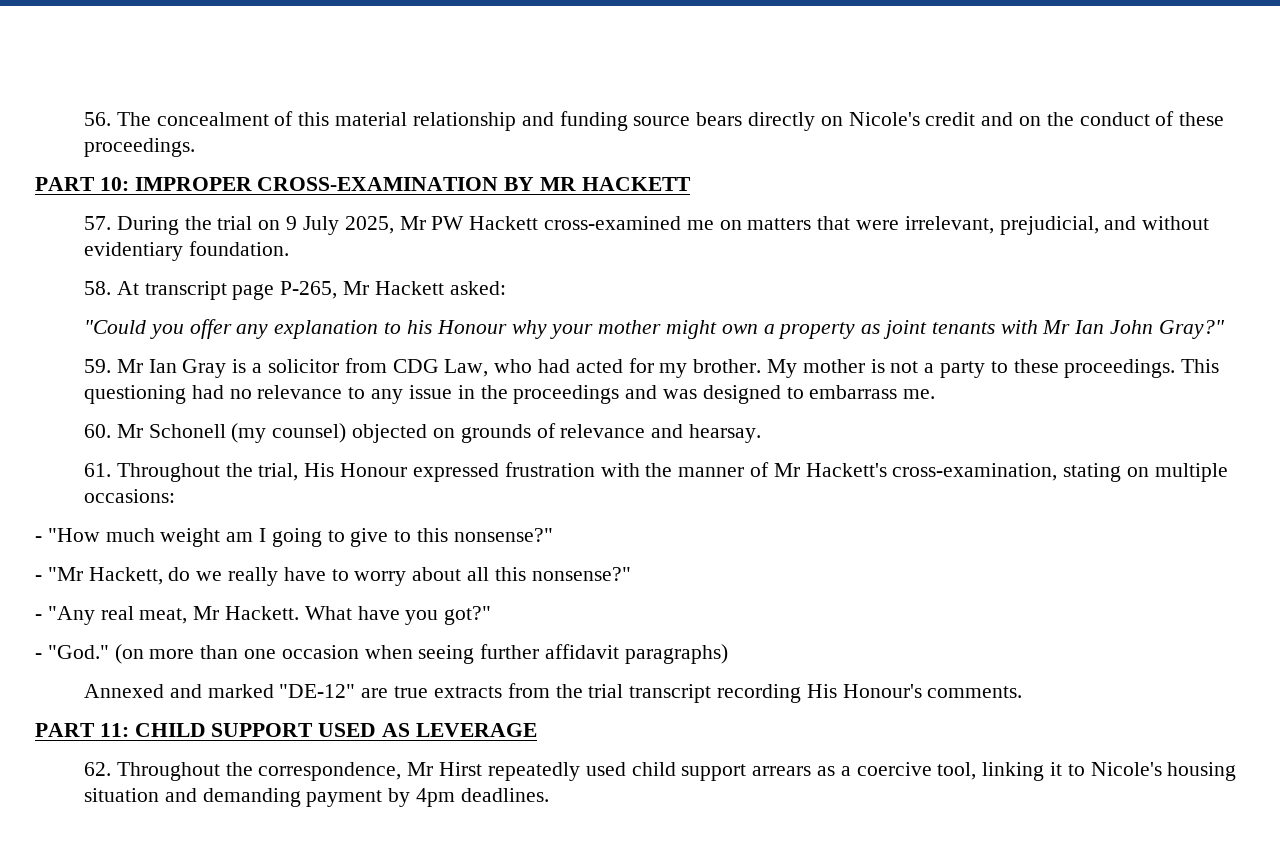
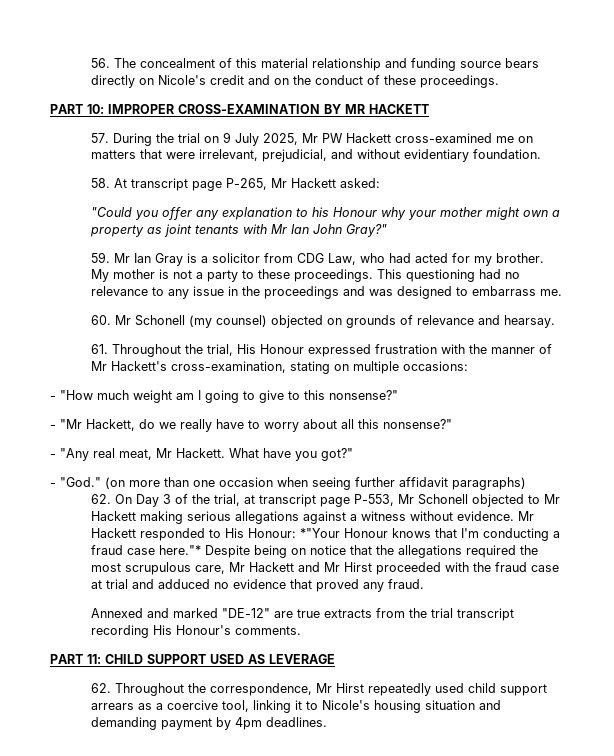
(728, 654) none -> [90,494,560,507] [90,511,534,524] [90,528,560,541] [90,545,538,558] [90,562,559,575] [90,579,424,592] // 62. On Day 3 of the trial, at transcript page P-553, Mr Schonell objected to Mr Hackett making serious allegations against a witness without evidence. Mr Hackett responded to His Honour: *"Your Honour knows that I'm conducting a fraud case here."* Despite being on notice that the allegations required the most scrupulous care, Mr Hackett and Mr Hirst proceeded with the fraud case at trial and adduced no evidence that proved any fraud.

